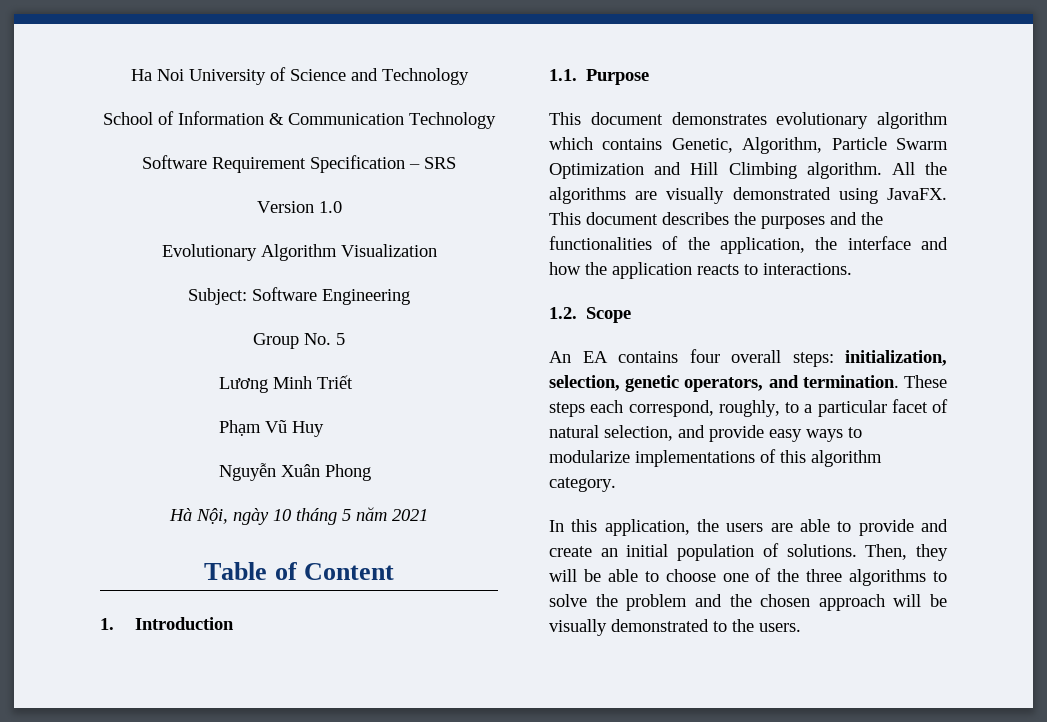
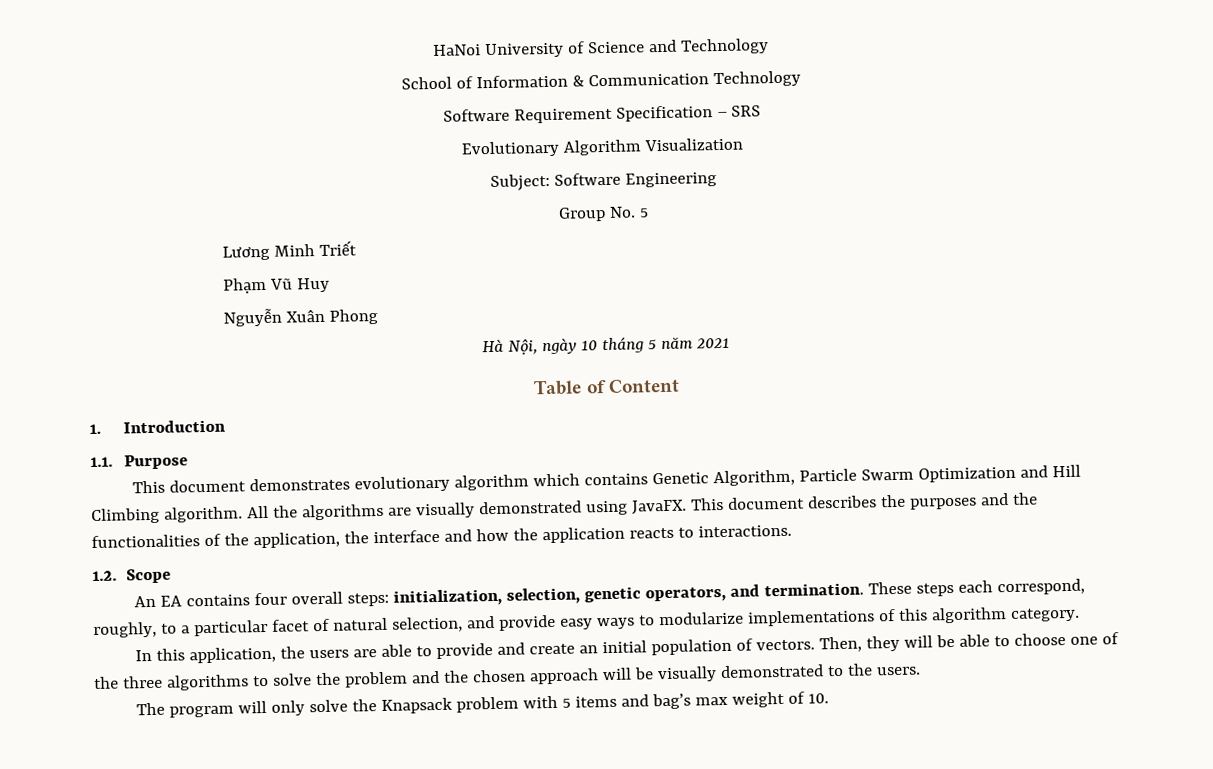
[130,69,184,81] Ha Noi -> [433,44,482,56] HaNoi
[256,201,342,213] // Version 1.0 -> (762, 111) none
[671,138,733,153] Genetic, -> [651,472,709,485] Genetic
[786,544,857,557] solutions. -> [755,639,815,651] vectors.
(801, 627) none -> [135,691,829,718] // The program will only solve the Knapsack problem with 5 items and bag’s max weight of 10.

